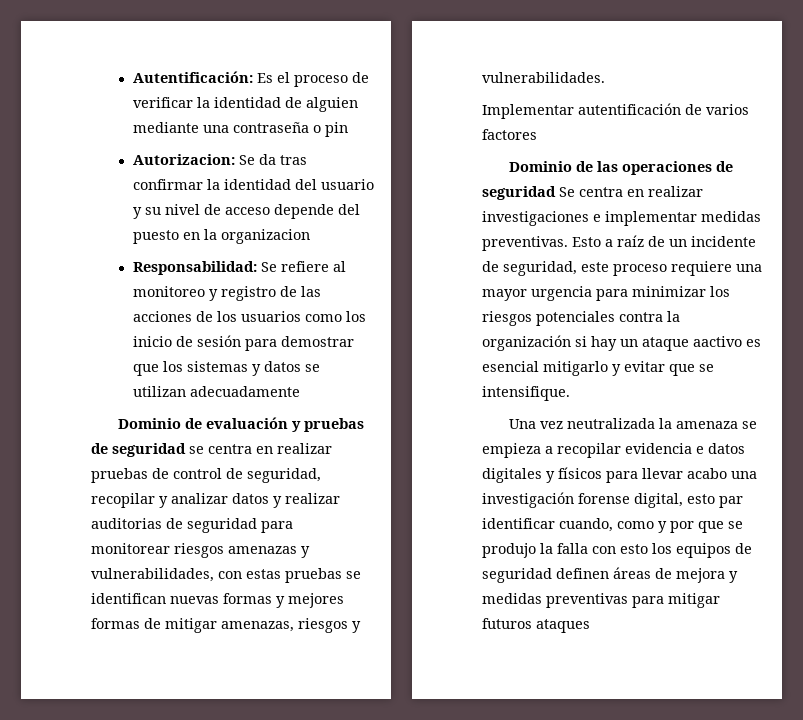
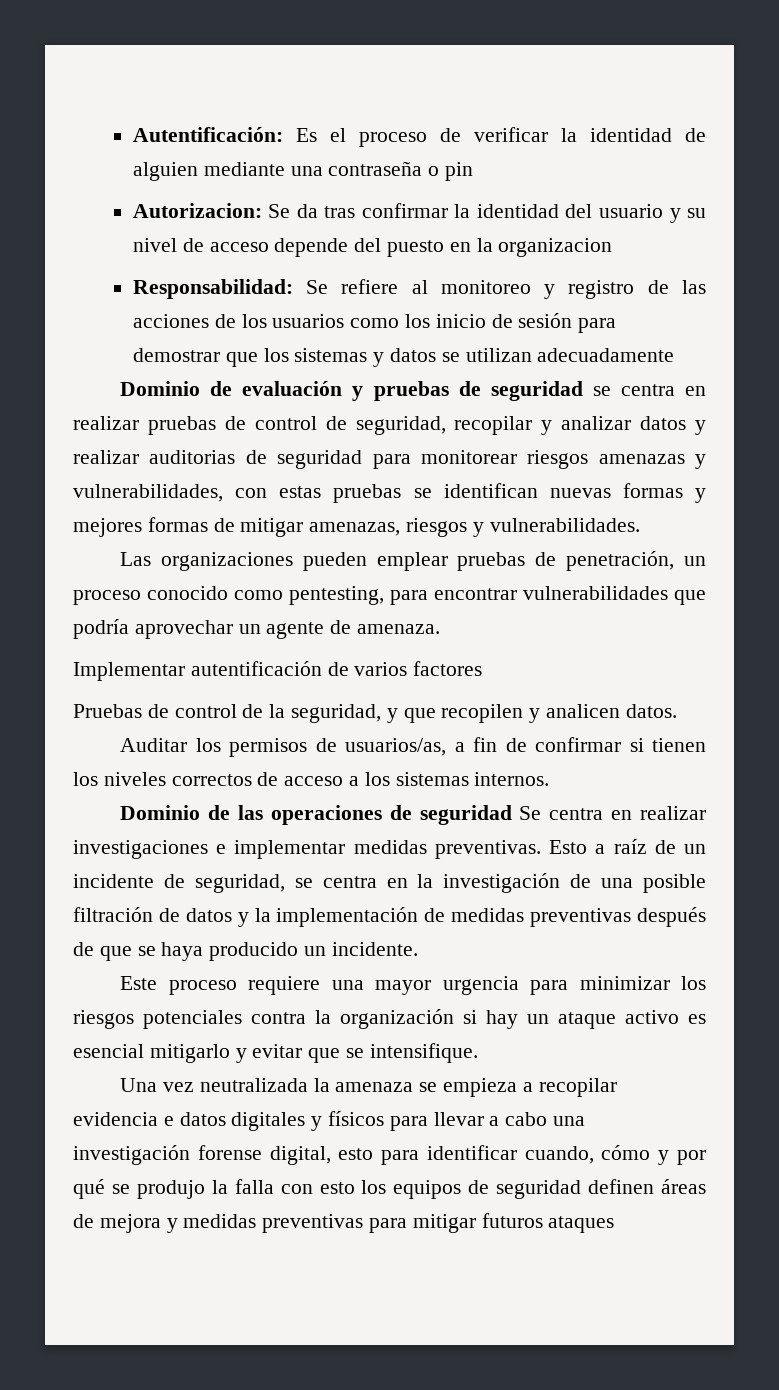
(605, 77) none -> [120,551,706,571] [73,586,706,605] [73,619,441,639] // Las organizaciones pueden emplear pruebas de penetración, un proceso conocido como pentesting, para encontrar vulnerabilidades que podría aprovechar un agente de amenaza.
(537, 134) none -> [73,704,677,723] [120,737,706,757] [73,772,550,786] // Pruebas de control de la seguridad, y que recopilen y analicen datos. // Auditar los permisos de usuarios/as, a fin de confirmar si tienen los niveles correctos de acceso a los sistemas internos.
[581,262,609,272] este -> [294,873,706,893] [73,907,707,927] [73,942,418,961] [120,976,158,990] se centra en la investigación de una posible filtración de datos y la implementación de medidas preventivas después de que se haya producido un incidente. // Este
[693,336,742,347] aactivo -> [625,1010,679,1024] activo
[687,468,727,479] acabo -> [489,1112,548,1126] a cabo
[719,496,743,508] par -> [381,1150,420,1165] para
[617,521,654,529] como -> [601,1145,651,1160] cómo
[698,521,724,533] que -> [73,1179,105,1199] qué

